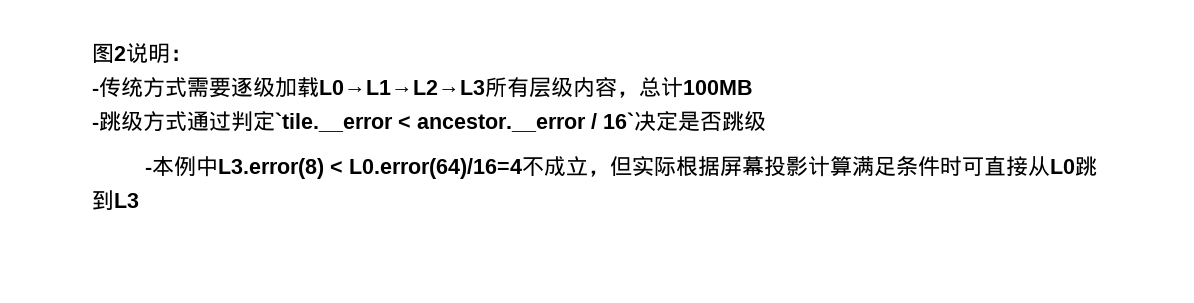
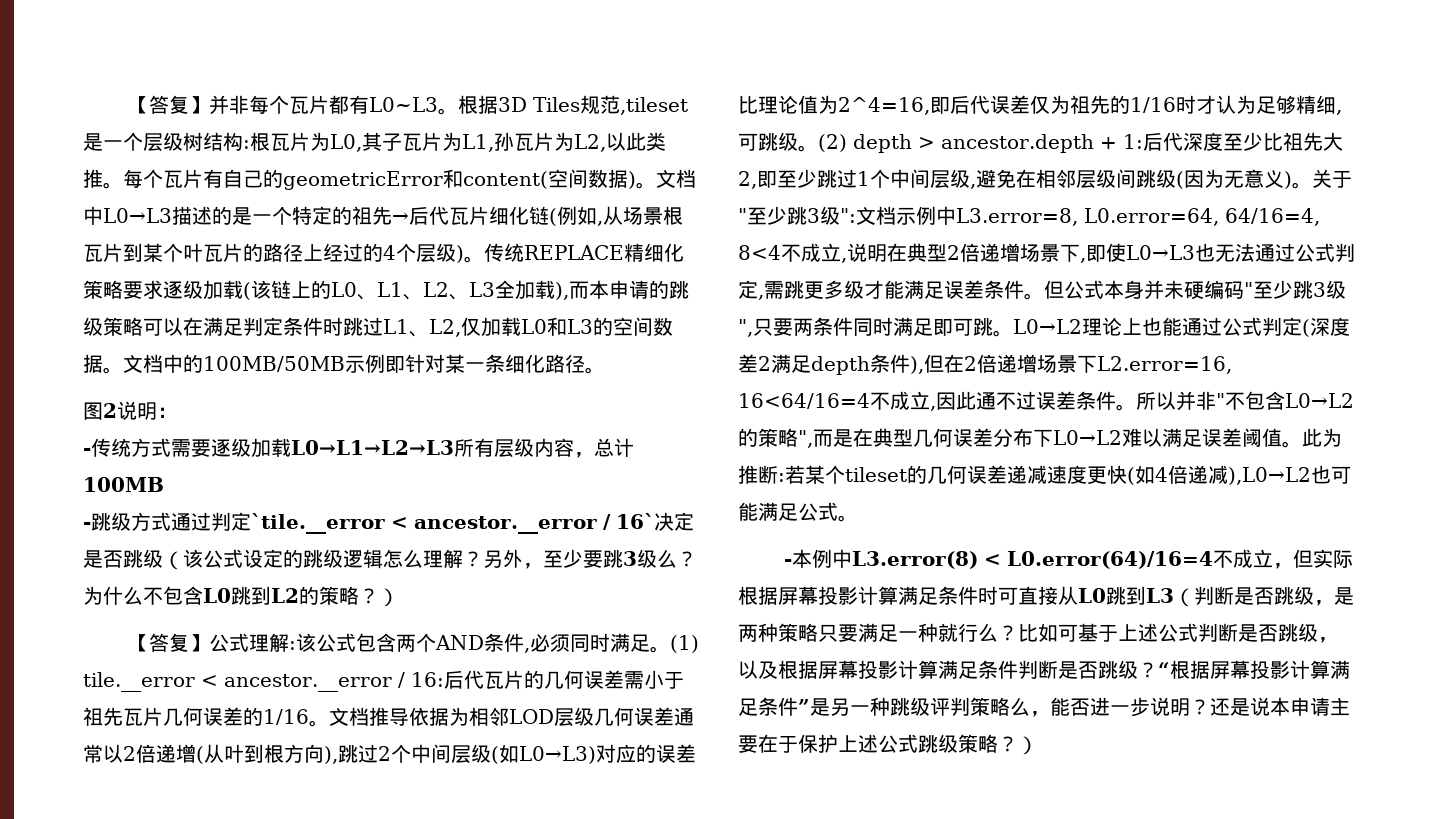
(92, 53) none -> [128,95,688,115] [83,132,666,152] [83,169,696,190] [83,206,683,226] [83,243,684,263] [83,280,689,300] [83,317,673,337] [83,354,605,374] 【答复】并非每个瓦片都有L0~L3。根据3D Tiles规范,tileset是一个层级树结构:根瓦片为L0,其子瓦片为L1,孙瓦片为L2,以此类推。每个瓦片有自己的geometricError和content(空间数据)。文档中L0→L3描述的是一个特定的祖先→后代瓦片细化链(例如,从场景根瓦片到某个叶瓦片的路径上经过的4个层级)。传统REPLACE精细化策略要求逐级加载(该链上的L0、L1、L2、L3全加载),而本申请的跳级策略可以在满足判定条件时跳过L1、L2,仅加载L0和L3的空间数据。文档中的100MB/50MB示例即针对某一条细化路径。 //
(766, 121) none -> [163,549,697,570] [83,586,399,607] [128,633,699,653] [83,670,684,692] [83,707,694,727] [83,744,696,764] [738,95,1342,115] [738,132,1343,153] [738,169,1352,189] [738,206,1320,226] [738,243,1355,263] [738,280,1346,300] [738,317,1350,337] [738,354,1232,375] [738,391,1354,411] [738,428,1342,448] [738,465,1351,485] [738,502,858,522] （该公式设定的跳级逻辑怎么理解？另外，至少要跳3级么？为什么不包含L0跳到L2的策略？） // 【答复】公式理解:该公式包含两个AND条件,必须同时满足。(1) tile.__error < ancestor.__error / 16:后代瓦片的几何误差需小于祖先瓦片几何误差的1/16。文档推导依据为相邻LOD层级几何误差通常以2倍递增(从叶到根方向),跳过2个中间层级(如L0→L3)对应的误差比理论值为2^4=16,即后代误差仅为祖先的1/16时才认为足够精细,可跳级。(2) depth > ancestor.depth + 1:后代深度至少比祖先大2,即至少跳过1个中间层级,避免在相邻层级间跳级(因为无意义)。关于"至少跳3级":文档示例中L3.error=8, L0.error=64, 64/16=4, 8<4不成立,说明在典型2倍递增场景下,即使L0→L3也无法通过公式判定,需跳更多级才能满足误差条件。但公式本身并未硬编码"至少跳3级",只要两条件同时满足即可跳。L0→L2理论上也能通过公式判定(深度差2满足depth条件),但在2倍递增场景下L2.error=16, 16<64/16=4不成立,因此通不过误差条件。所以并非"不包含L0→L2的策略",而是在典型几何误差分布下L0→L2难以满足误差阈值。此为推断:若某个tileset的几何误差递减速度更快(如4倍递减),L0→L2也可能满足公式。
(139, 200) none -> [1174,586,1354,607] [738,623,1338,643] [738,660,1350,679] [738,697,1350,717] [738,734,1038,755] （判断是否跳级，是两种策略只要满足一种就行么？比如可基于上述公式判断是否跳级，以及根据屏幕投影计算满足条件判断是否跳级？“根据屏幕投影计算满足条件”是另一种跳级评判策略么，能否进一步说明？还是说本申请主要在于保护上述公式跳级策略？）

